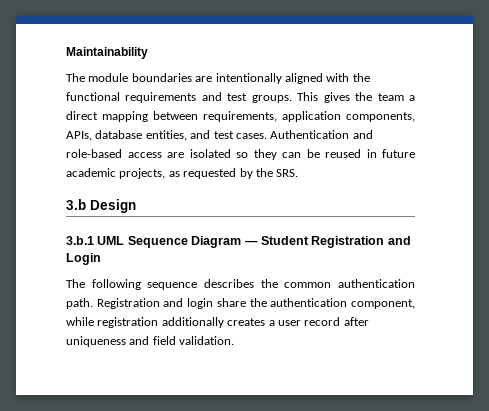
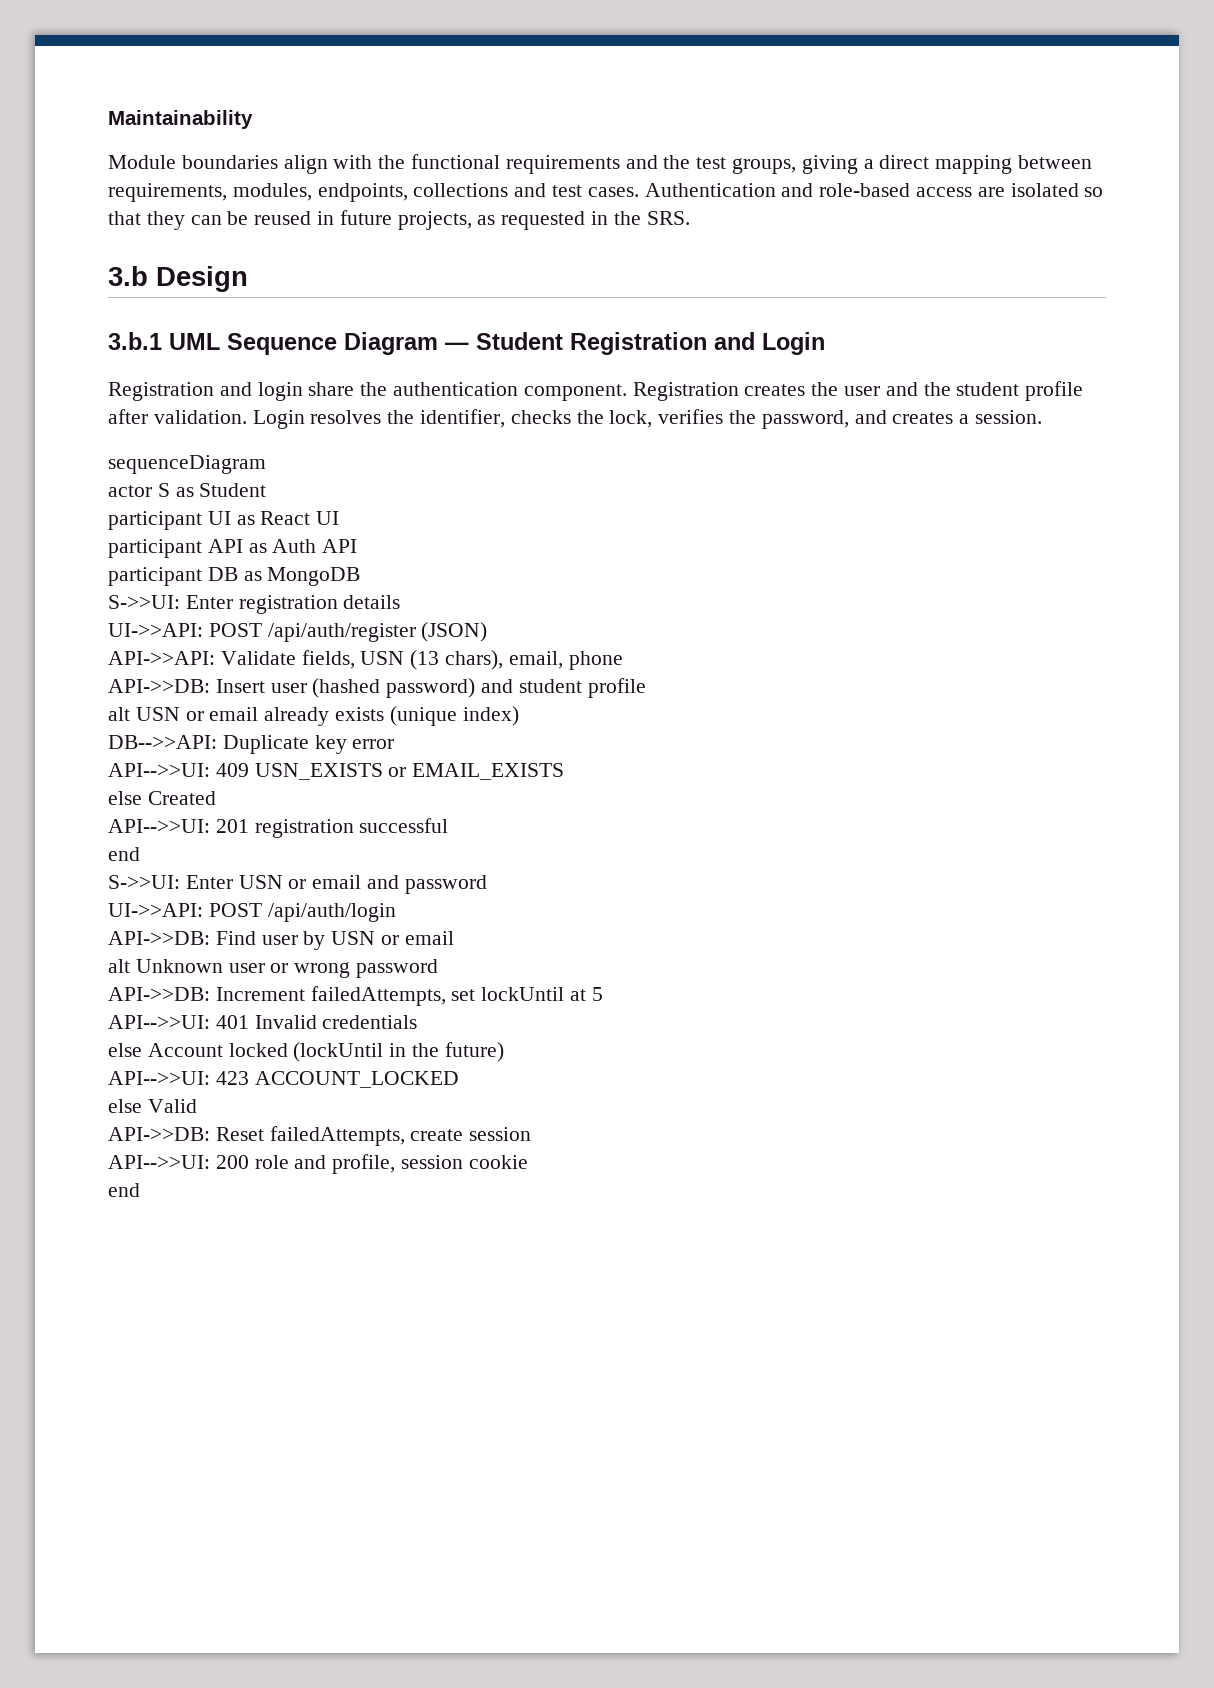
[66,73,323,84] The module boundaries are intentionally aligned -> [108,155,328,174] Module boundaries align
[227,92,404,103] test groups. This gives the team -> [663,155,858,174] the test groups, giving
[282,111,415,122] [66,130,187,141] application components, APIs, database entities, -> [232,183,509,202] modules, endpoints, collections
(248, 155) none -> [108,211,141,225] that
[66,168,116,177] academic -> (392, 217) none
[239,168,253,179] by -> [591,211,609,225] in
[66,279,415,290] [66,298,93,309] The following sequence describes the common authentication path. -> (825, 343) none
[351,299,416,309] [66,317,369,328] [66,336,235,347] component, while registration additionally creates a user record after uniqueness and field validation. -> [523,381,1084,401] [108,409,1043,429] [108,455,266,474] [108,483,267,497] [108,511,340,530] [108,539,358,558] [108,567,361,586] [108,595,401,614] [108,622,488,642] [108,650,623,670] [108,678,646,698] [108,706,519,726] [108,735,395,754] [108,763,565,780] [108,791,216,805] [108,818,449,838] [108,847,140,861] [108,875,487,894] [108,903,396,922] [108,931,454,950] [108,959,439,978] [108,986,603,1006] [108,1015,418,1029] [108,1042,504,1062] [108,1071,459,1088] [108,1099,197,1113] [108,1126,532,1146] [108,1154,528,1174] [108,1183,140,1197] component. Registration creates the user and the student profile after validation. Login resolves the identifier, checks the lock, verifies the password, and creates a session. // sequenceDiagram // actor S as Student // participant UI as React UI // participant API as Auth API // participant DB as MongoDB // S->>UI: Enter registration details // UI->>API: POST /api/auth/register (JSON) // API->>API: Validate fields, USN (13 chars), email, phone // API->>DB: Insert user (hashed password) and student profile // alt USN or email already exists (unique index) // DB-->>API: Duplicate key error // API-->>UI: 409 USN_EXISTS or EMAIL_EXISTS // else Created // API-->>UI: 201 registration successful // end // S->>UI: Enter USN or email and password // UI->>API: POST /api/auth/login // API->>DB: Find user by USN or email // alt Unknown user or wrong password // API->>DB: Increment failedAttempts, set lockUntil at 5 // API-->>UI: 401 Invalid credentials // else Account locked (lockUntil in the future) // API-->>UI: 423 ACCOUNT_LOCKED // else Valid // API->>DB: Reset failedAttempts, create session // API-->>UI: 200 role and profile, session cookie // end

